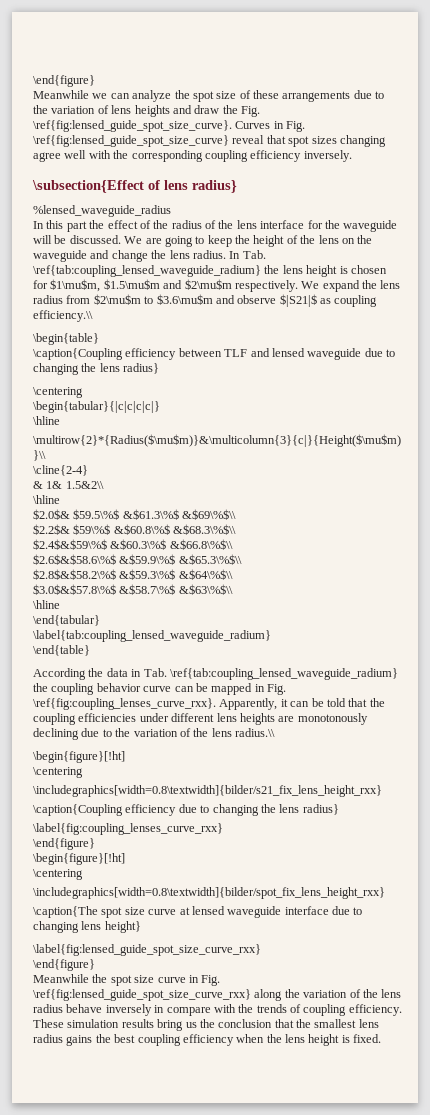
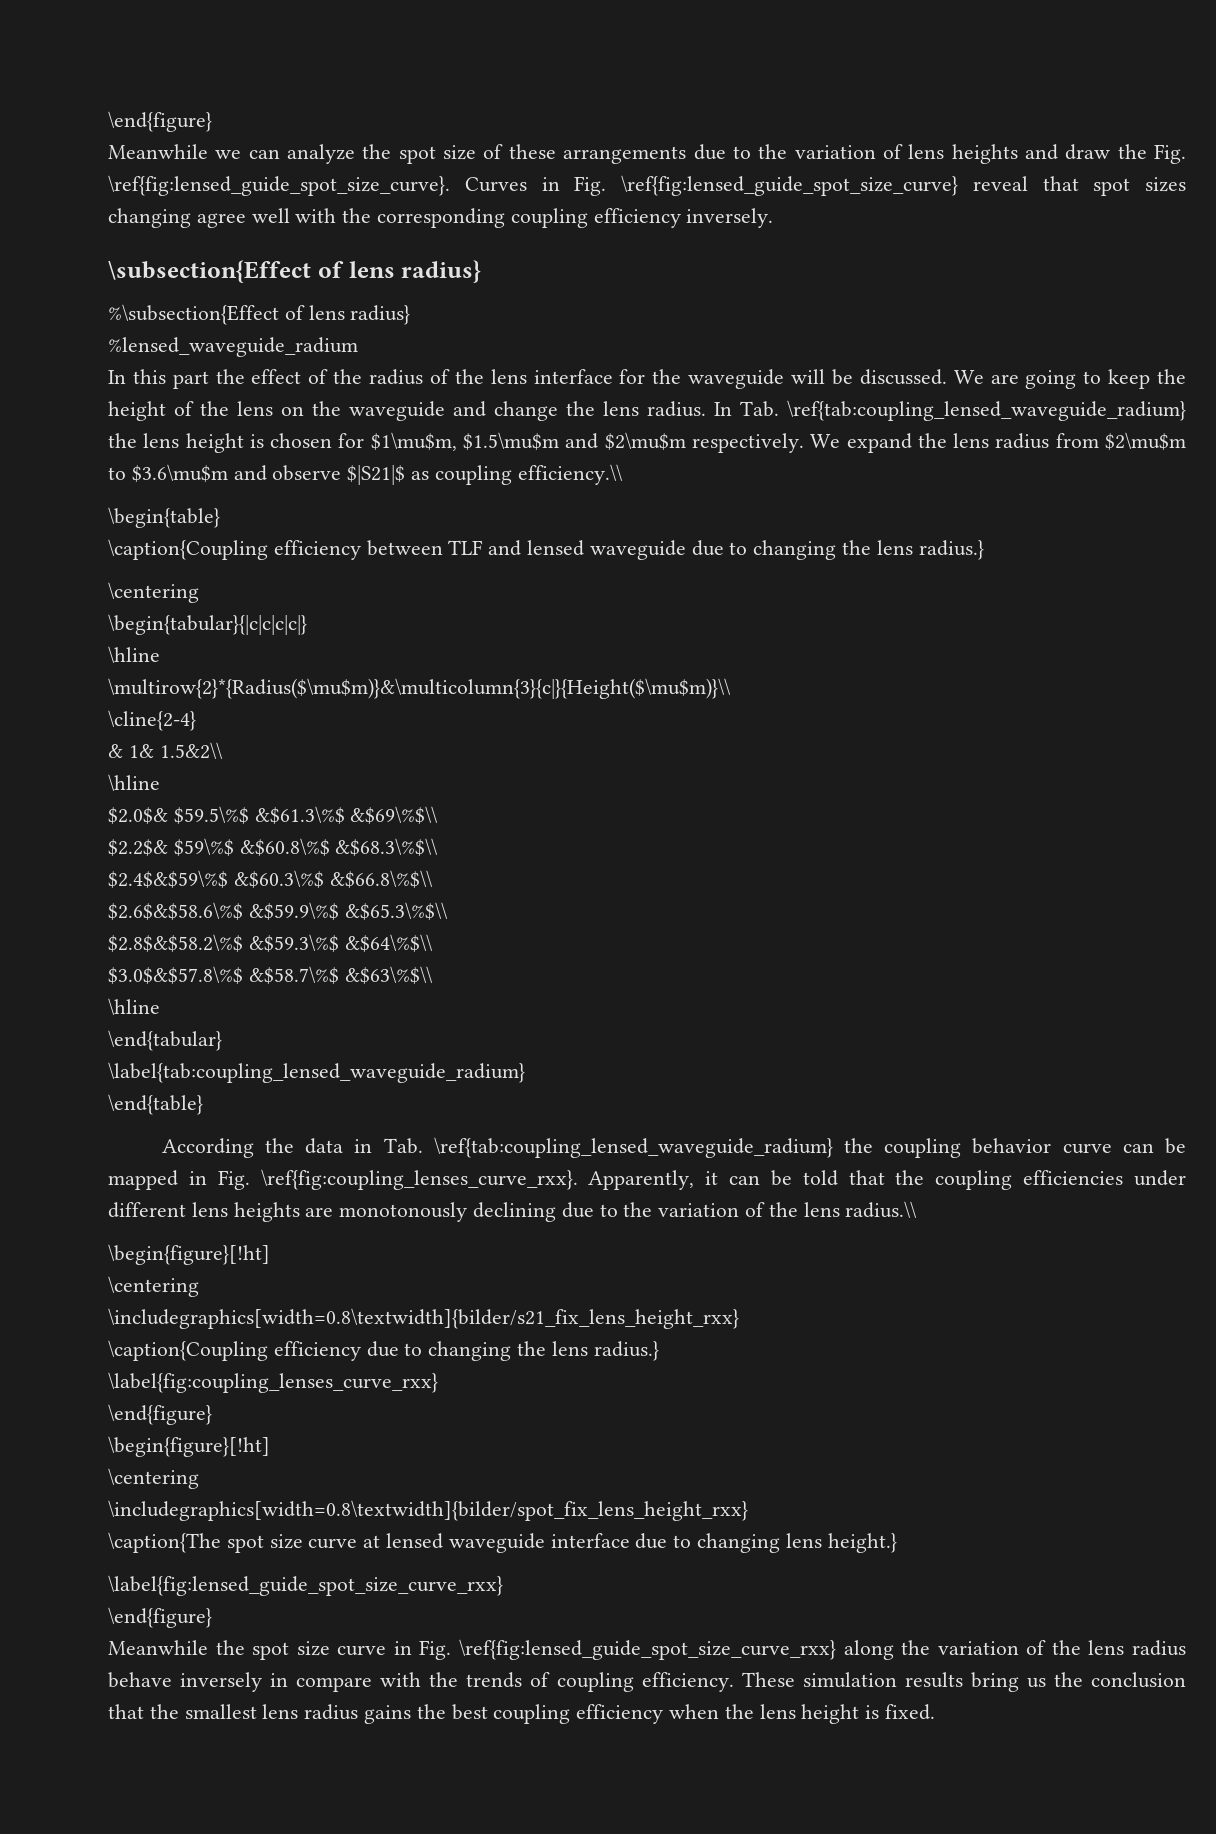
[33,205,171,217] %lensed_waveguide_radius -> [108,304,411,325] [108,337,358,357] %\subsection{Effect of lens radius} // %lensed_waveguide_radium
[123,363,160,374] radius} -> [918,540,984,560] radius.}
[302,804,339,815] radius} -> [593,1341,659,1361] radius.}
[104,921,141,933] height} -> [827,1533,897,1553] height.}

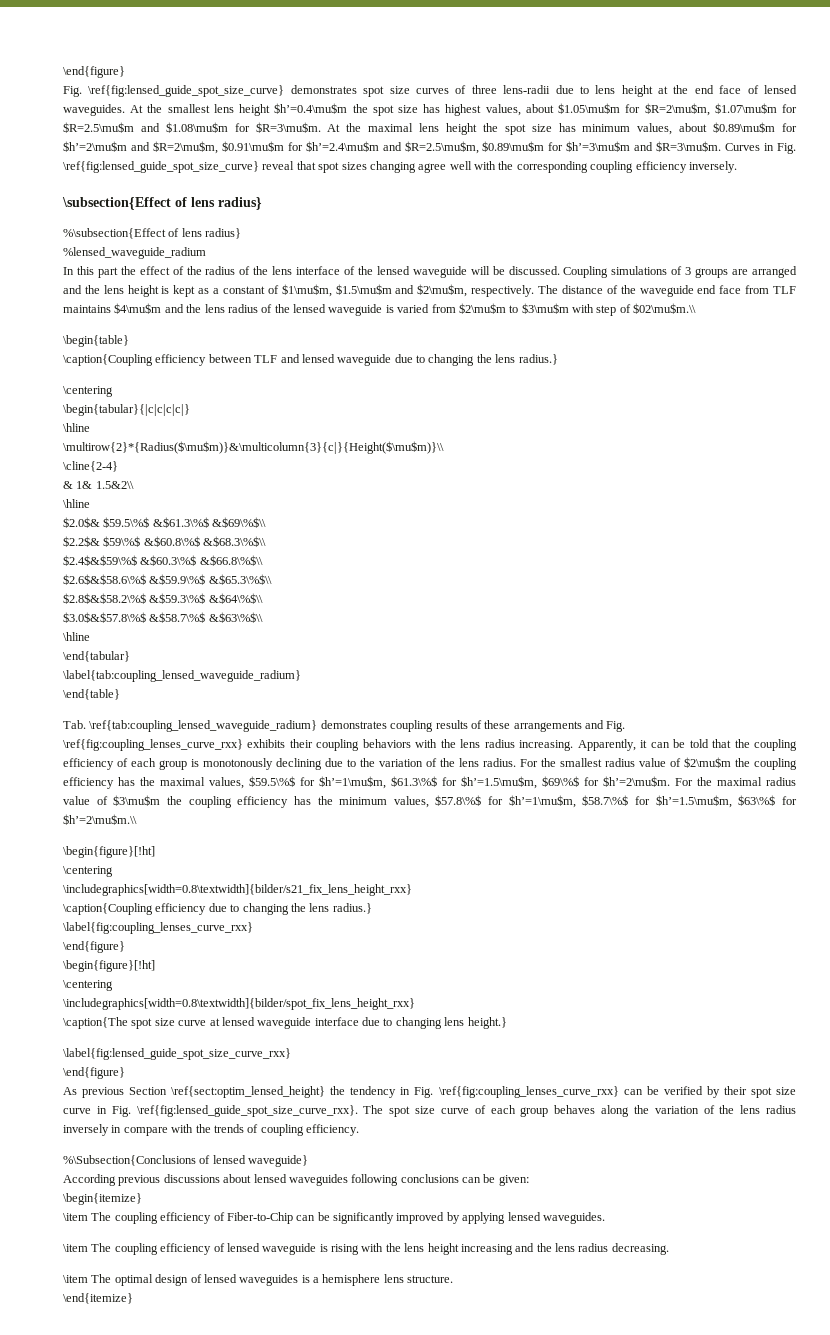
[108,111,212,132] [108,144,1187,164] [108,175,450,196] \end{figure} // Meanwhile we can analyze the spot size of these arrangements due to the variation of lens heights and draw the Fig. \ref{fig:lensed_guide_spot_size_curve}. -> [63,66,125,78] [63,85,798,97] [63,103,797,116] [63,122,798,135] [63,141,722,154] \end{figure} // Fig. \ref{fig:lensed_guide_spot_size_curve} demonstrates spot size curves of three lens-radii due to lens height at the end face of lensed waveguides. At the smallest lens height $h’=0.4\mu$m the spot size has highest values, about $1.05\mu$m for $R=2\mu$m, $1.07\mu$m for $R=2.5\mu$m and $1.08\mu$m for $R=3\mu$m. At the maximal lens height the spot size has minimum values, about $0.89\mu$m for $h’=2\mu$m and $R=2\mu$m, $0.91\mu$m for $h’=2.4\mu$m and $R=2.5\mu$m, $0.89\mu$m for $h’=3\mu$m and $R=3\mu$m.
[619,369,682,384] for the -> [344,266,410,275] of the lensed
[953,369,1186,389] [108,400,1186,421] [108,432,1186,453] [108,464,623,485] We are going to keep the height of the lens on the waveguide and change the lens radius. In Tab. \ref{tab:coupling_lensed_waveguide_radium} the lens height is chosen for $1\mu$m, $1.5\mu$m and $2\mu$m respectively. We expand the lens radius from $2\mu$m to $3.6\mu$m and observe $|S21|$ as coupling efficiency.\\ -> [563,266,797,278] [63,284,796,297] [63,303,697,316] Coupling simulations of 3 groups are arranged and the lens height is kept as a constant of $1\mu$m, $1.5\mu$m and $2\mu$m, respectively. The distance of the waveguide end face from TLF maintains $4\mu$m and the lens radius of the lensed waveguide is varied from $2\mu$m to $3\mu$m with step of $02\mu$m.\\
[161,1137,1187,1158] [108,1169,578,1190] According the data in Tab. \ref{tab:coupling_lensed_waveguide_radium} the coupling behavior curve can be mapped in Fig. \ref{fig:coupling_lenses_curve_rxx}. -> [63,720,626,732] [63,739,574,751] Tab. \ref{tab:coupling_lensed_waveguide_radium} demonstrates coupling results of these arrangements and Fig. \ref{fig:coupling_lenses_curve_rxx} exhibits their coupling behaviors with the lens radius increasing.
[1023,1170,1186,1186] [108,1202,334,1222] efficiencies under different lens heights are -> [63,758,199,770] efficiency of each group is
[845,1201,918,1218] radius.\\ -> [483,757,797,770] [63,776,796,789] [63,795,797,808] [63,814,137,825] radius. For the smallest radius value of $2\mu$m the coupling efficiency has the maximal values, $59.5\%$ for $h’=1\mu$m, $61.3\%$ for $h’=1.5\mu$m, $69\%$ for $h’=2\mu$m. For the maximal radius value of $3\mu$m the coupling efficiency has the minimum values, $57.8\%$ for $h’=1\mu$m, $58.7\%$ for $h’=1.5\mu$m, $63\%$ for $h’=2\mu$m.\\
[108,1640,245,1655] Meanwhile the -> [63,1086,747,1098] As previous Section \ref{sect:optim_lensed_height} the tendency in Fig. \ref{fig:coupling_lenses_curve_rxx} can be verified by their
[459,1639,836,1660] \ref{fig:lensed_guide_spot_size_curve_rxx} -> [136,1105,596,1117] \ref{fig:lensed_guide_spot_size_curve_rxx}. The spot size curve of each group behaves
[108,1672,172,1688] behave -> (797, 1109) none
[741,1672,1186,1692] [108,1704,936,1724] These simulation results bring us the conclusion that the smallest lens radius gains the best coupling efficiency when the lens height is fixed. -> [63,1155,309,1167] [63,1174,529,1186] [63,1193,142,1205] [63,1212,605,1224] [63,1243,669,1255] [63,1274,454,1286] [63,1293,133,1304] // %\Subsection{Conclusions of lensed waveguide} // According previous discussions about lensed waveguides following conclusions can be given: // \begin{itemize} // \item The coupling efficiency of Fiber-to-Chip can be significantly improved by applying lensed waveguides. // \item The coupling efficiency of lensed waveguide is rising with the lens height increasing and the lens radius decreasing. // \item The optimal design of lensed waveguides is a hemisphere lens structure. // \end{itemize}

